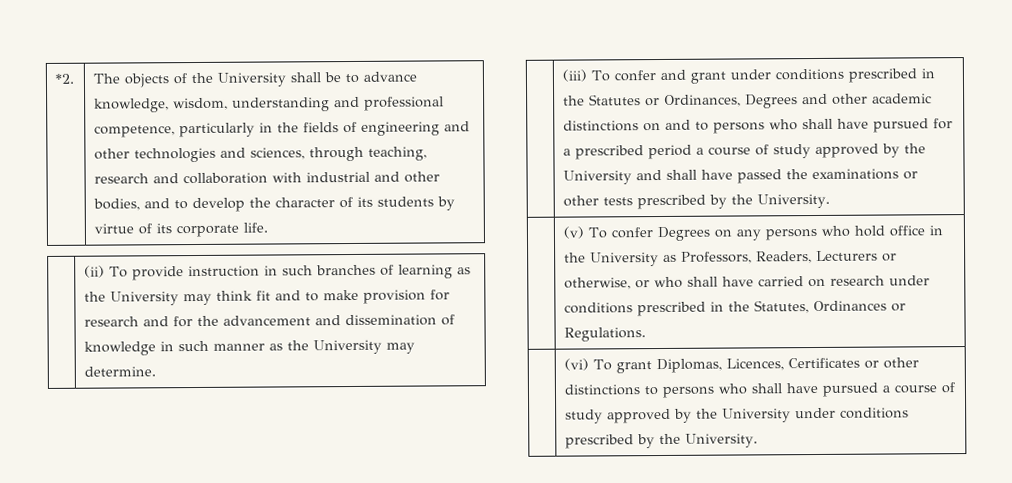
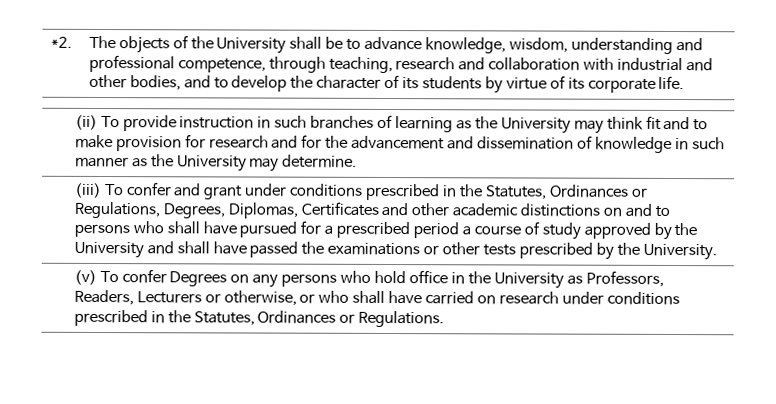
[178,121,470,138] [93,147,305,163] particularly in the fields of engineering and other technologies and sciences, -> (266, 65) none
[588,94,798,109] Statutes or Ordinances, Degrees -> [485,184,648,200] [73,201,380,219] Statutes, Ordinances or Regulations, Degrees, Diplomas, Certificates
[563,357,919,374] [563,382,955,398] [564,407,909,424] [564,433,758,449] // | (vi) To grant Diplomas, Licences, Certificates or other distinctions to persons who shall have pursued a course of study approved by the University under conditions prescribed by the University. -> (445, 319) none

